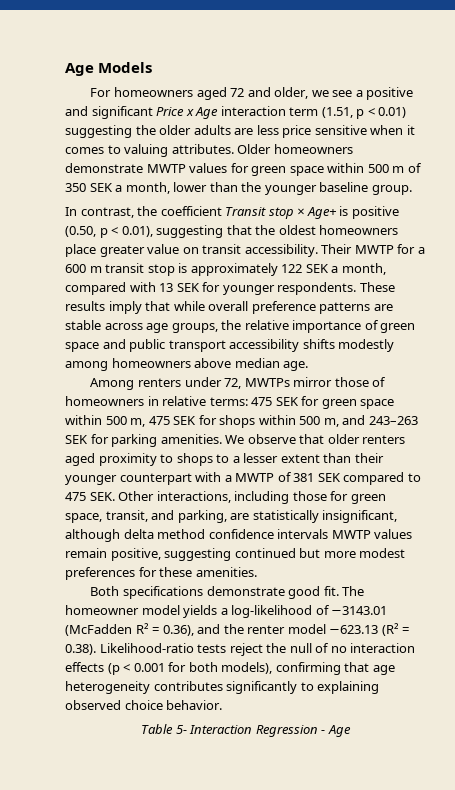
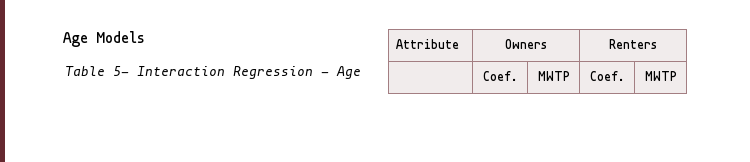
[90,87,414,100] [65,106,407,119] [65,125,415,138] [65,144,353,157] [65,163,422,176] [65,182,412,195] [65,206,399,219] [65,225,399,238] [65,244,425,257] [65,263,386,276] [65,282,395,295] [65,301,393,314] [65,320,416,333] [65,339,395,352] [65,358,309,371] [90,377,387,390] [65,396,395,409] [65,415,418,428] [65,434,406,447] [65,453,384,466] [65,472,421,485] [65,491,386,504] [65,510,398,523] [65,529,413,542] [65,548,406,561] [65,567,257,580] [90,586,365,599] [65,605,388,618] [65,623,410,636] [65,643,416,656] [65,662,395,675] [65,681,380,694] [65,700,223,710] // For homeowners aged 72 and older, we see a positive and significant Price x Age interaction term (1.51, p < 0.01) suggesting the older adults are less price sensitive when it comes to valuing attributes. Older homeowners demonstrate MWTP values for green space within 500 m of 350 SEK a month, lower than the younger baseline group. // In contrast, the coefficient Transit stop × Age+ is positive (0.50, p < 0.01), suggesting that the oldest homeowners place greater value on transit accessibility. Their MWTP for a 600 m transit stop is approximately 122 SEK a month, compared with 13 SEK for younger respondents. These results imply that while overall preference patterns are stable across age groups, the relative importance of green space and public transport accessibility shifts modestly among homeowners above median age. // Among renters under 72, MWTPs mirror those of homeowners in relative terms: 475 SEK for green space within 500 m, 475 SEK for shops within 500 m, and 243–263 SEK for parking amenities. We observe that older renters aged proximity to shops to a lesser extent than their younger counterpart with a MWTP of 381 SEK compared to 475 SEK. Other interactions, including those for green space, transit, and parking, are statistically insignificant, although delta method confidence intervals MWTP values remain positive, suggesting continued but more modest preferences for these amenities. // Both specifications demonstrate good fit. The homeowner model yields a log-likelihood of −3143.01 (McFadden R² = 0.36), and the renter model −623.13 (R² = 0.38). Likelihood-ratio tests reject the null of no interaction effects (p < 0.001 for both models), confirming that age heterogeneity contributes significantly to explaining observed choice behavior. -> (145, 37) none
(351, 731) none -> [396,39,460,49] [505,39,547,49] [609,39,657,49] [482,71,518,81] [537,71,570,81] [589,71,625,81] [644,71,677,81] // Attribute | Owners | Renters // | Coef. | MWTP | Coef. | MWTP

